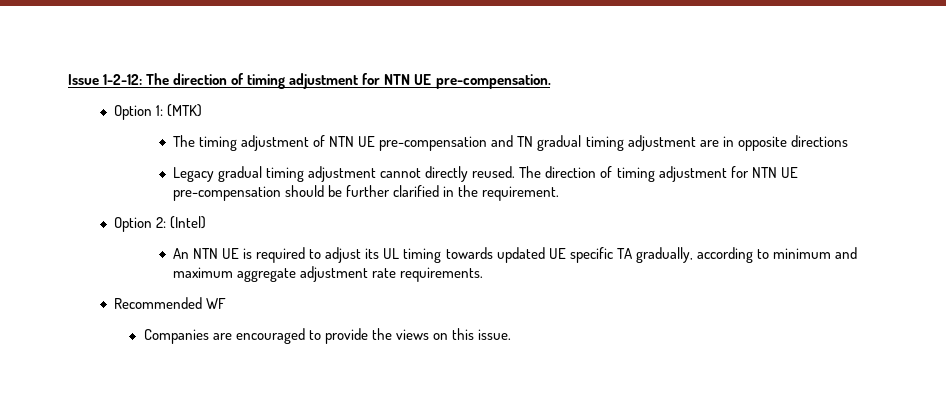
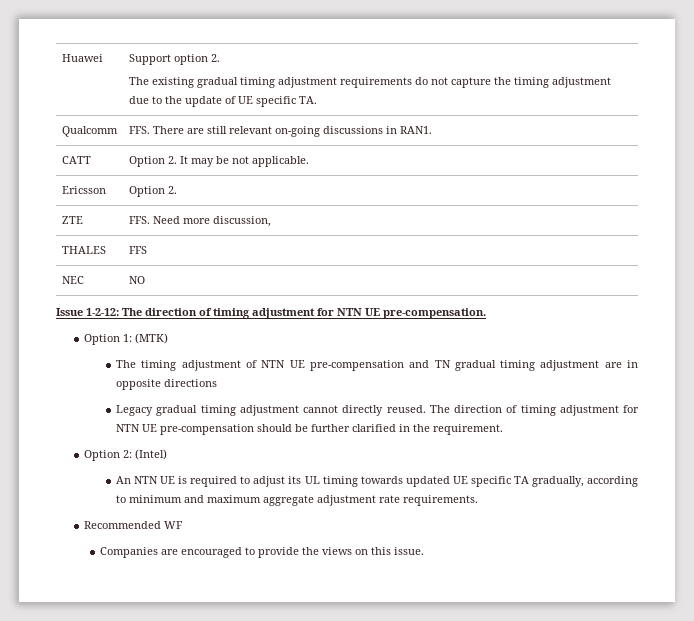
(68, 79) none -> [61,54,103,62] [128,54,220,65] [128,77,611,88] [128,96,317,107] [61,126,118,137] [128,126,432,137] [61,156,91,164] [128,156,309,167] [61,186,106,194] [128,186,177,197] [61,216,83,224] [128,216,271,227] [61,246,106,254] [128,246,147,254] [61,276,84,284] [128,276,145,284] Huawei | Support option 2. // The existing gradual timing adjustment requirements do not capture the timing adjustment due to the update of UE specific TA. // Qualcomm | FFS. There are still relevant on-going discussions in RAN1. // CATT | Option 2. It may be not applicable. // Ericsson | Option 2. // ZTE | FFS. Need more discussion, // THALES | FFS // NEC | NO //

